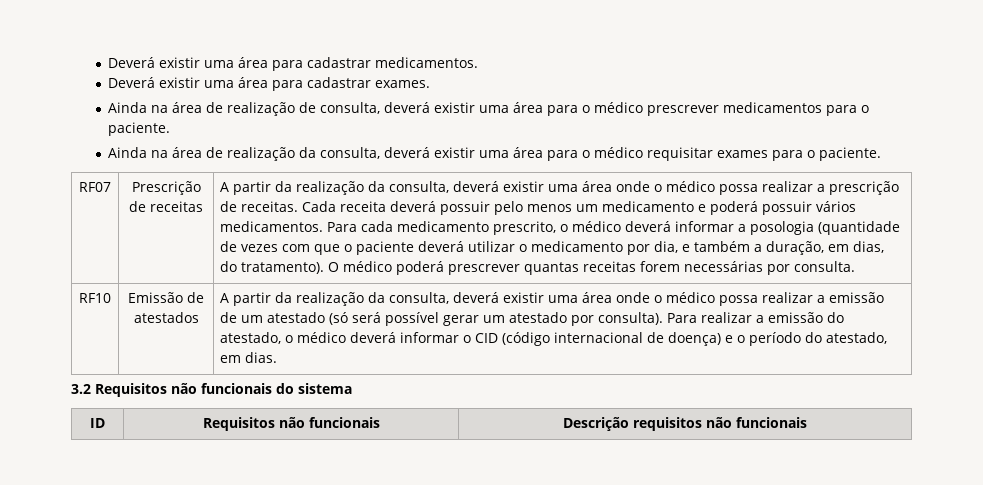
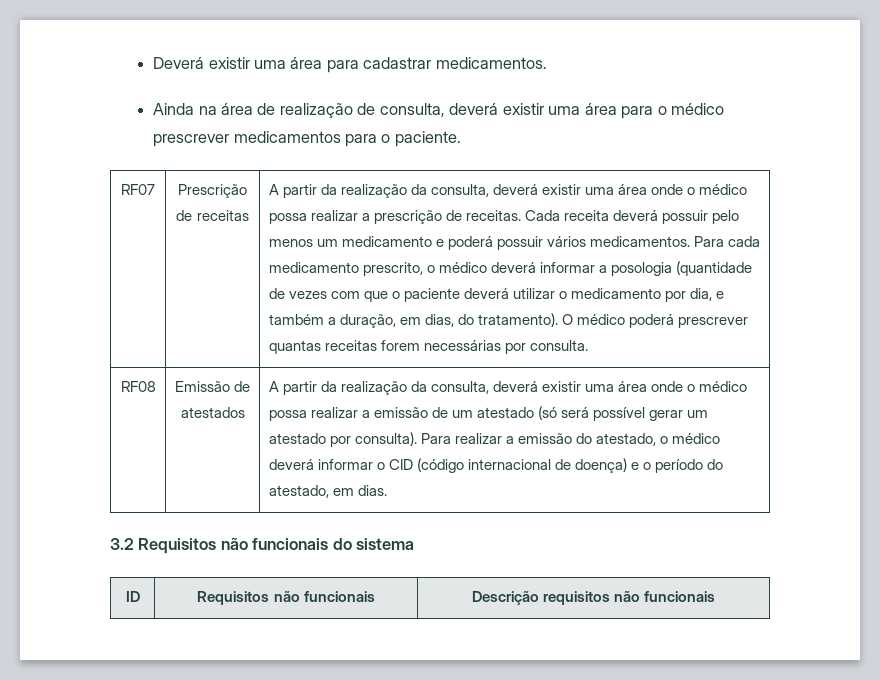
[108,77,431,91] // Deverá existir uma área para cadastrar exames. -> (547, 63) none
[108,147,882,161] // Ainda na área de realização da consulta, deverá existir uma área para o médico requisitar exames para o paciente. -> (461, 139) none
[79,293,111,303] RF10 -> [120,381,156,392] RF08

